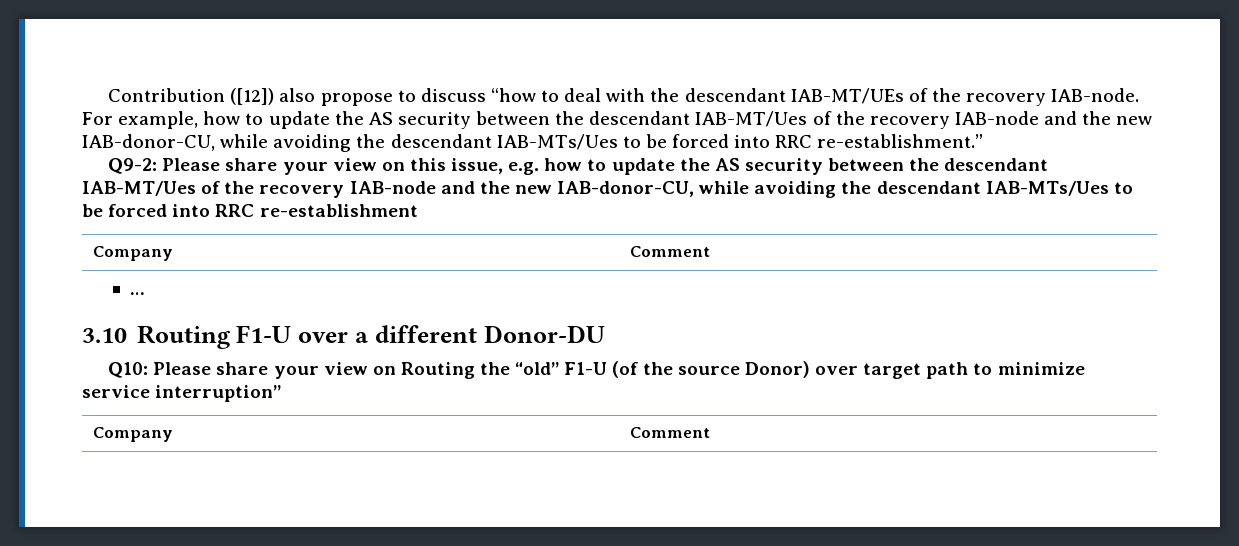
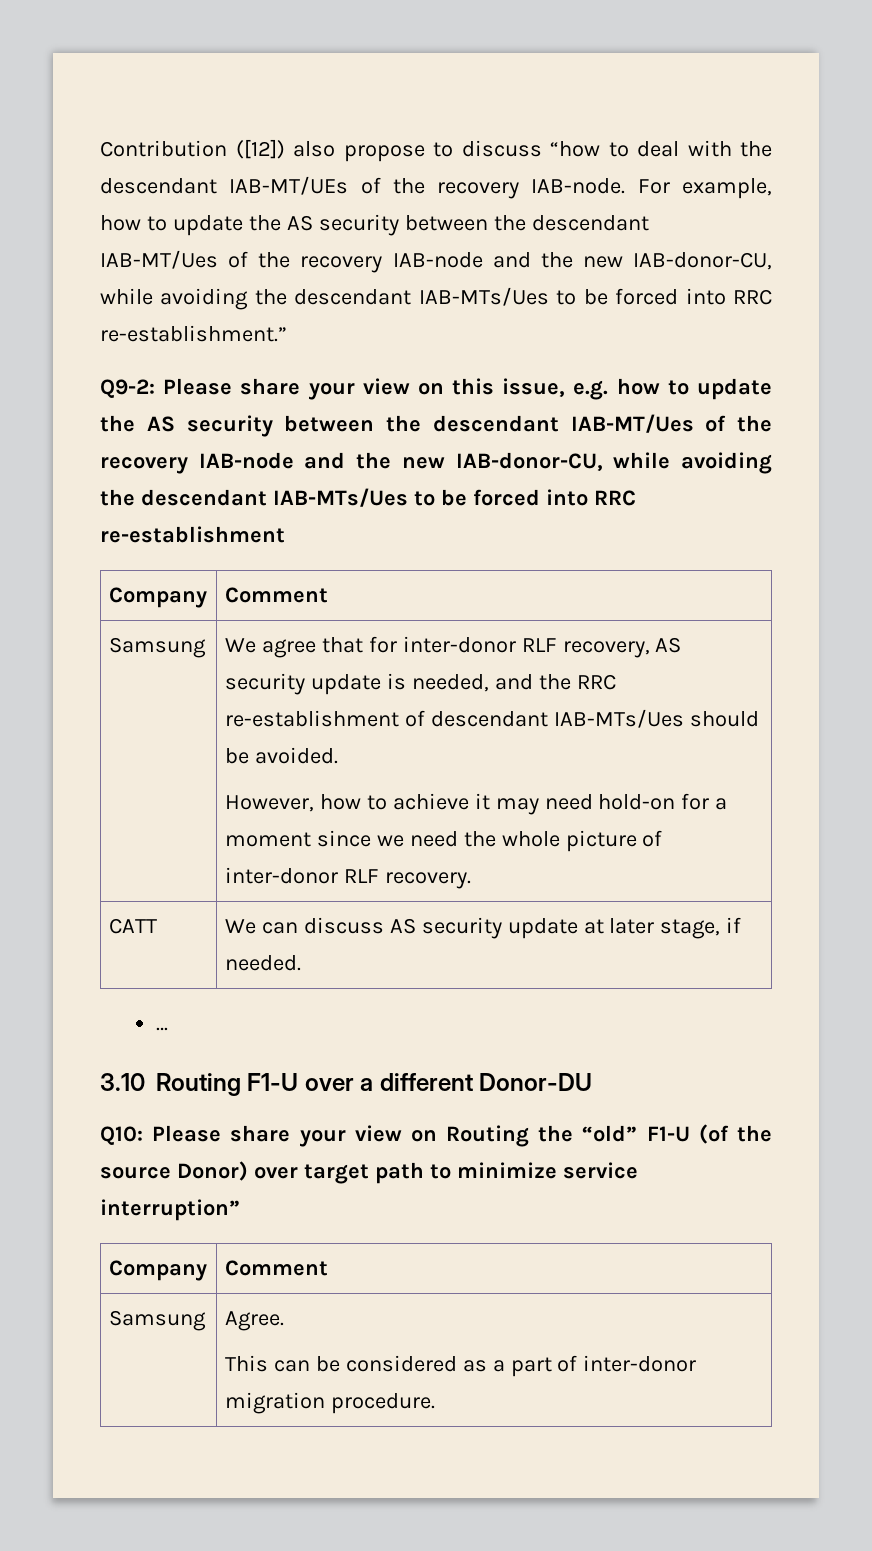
(711, 251) none -> [108,637,206,658] [224,636,682,658] [224,673,616,695] [224,709,759,728] [224,747,338,764] [224,793,728,815] [224,830,663,852] [224,867,471,889] [108,918,157,934] [224,917,742,939] [224,955,301,971] // Samsung | We agree that for inter-donor RLF recovery, AS security update is needed, and the RRC re-establishment of descendant IAB-MTs/Ues should be avoided. // However, how to achieve it may need hold-on for a moment since we need the whole picture of inter-donor RLF recovery. // CATT | We can discuss AS security update at later stage, if needed.
(711, 432) none -> [108,1310,206,1331] [224,1311,284,1331] [224,1355,697,1377] [224,1392,435,1414] // Samsung | Agree. // This can be considered as a part of inter-donor migration procedure.

